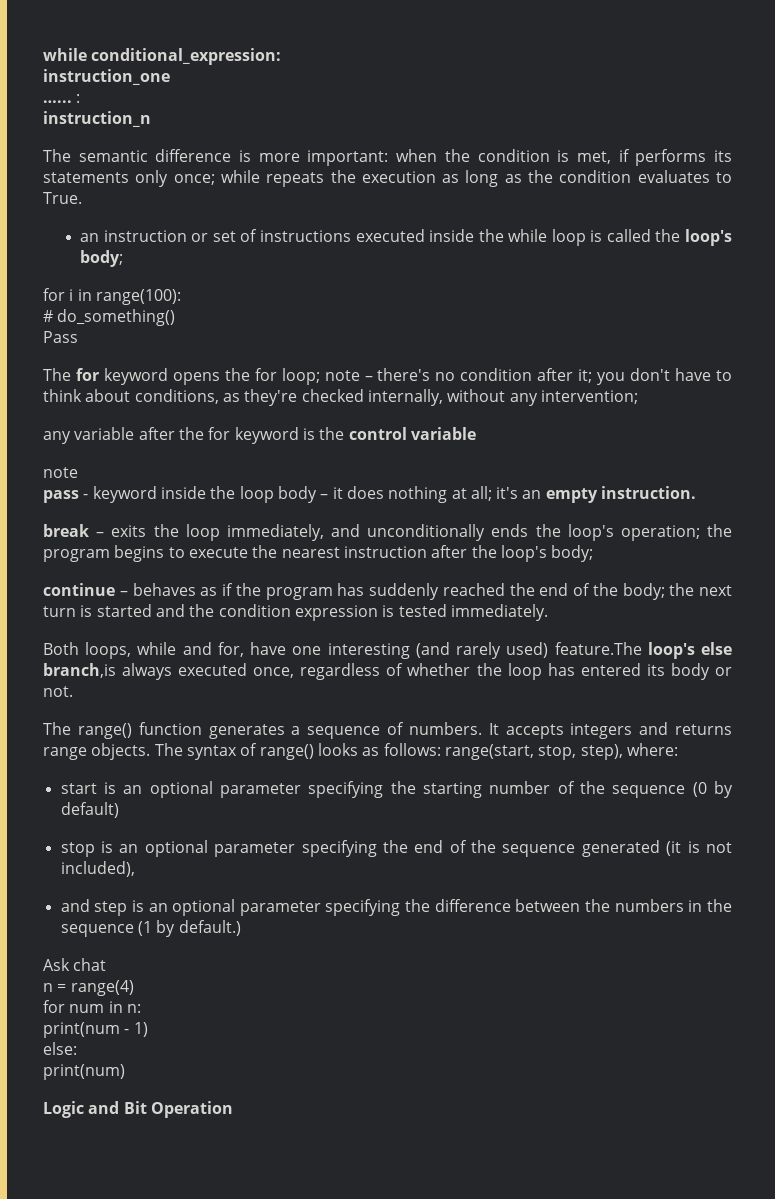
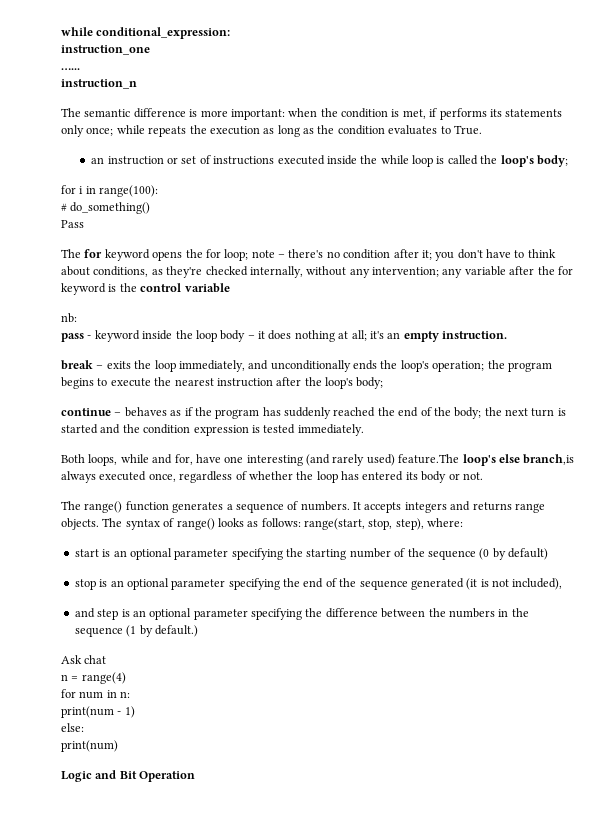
[76,94,81,103] : -> (80, 69) none
(638, 397) // -> (439, 272) none
[43,467,78,478] note -> [61,313,77,323] nb:

